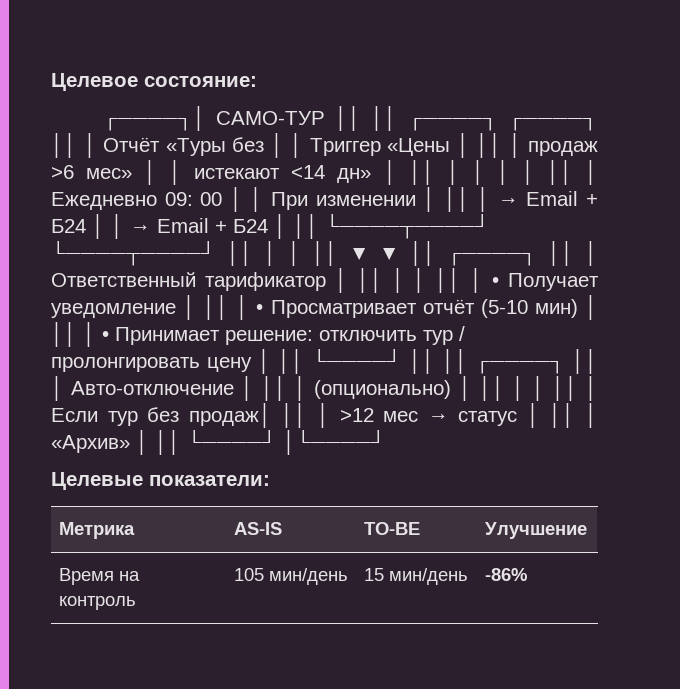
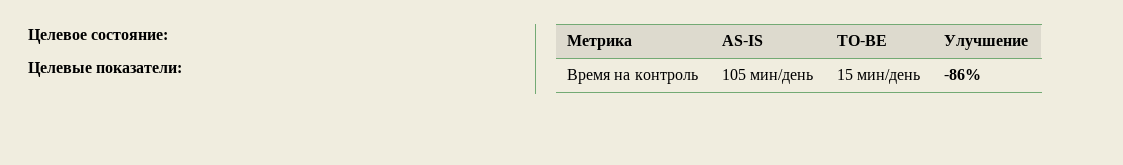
[102,106,598,131] [51,133,598,158] [51,160,598,185] [51,187,598,212] [51,214,490,239] [51,241,598,266] [51,268,600,293] [51,295,598,320] [51,322,465,347] [51,349,598,374] [51,376,598,401] [51,403,598,428] [51,430,386,455] // ┌────┐│ САМО-ТУР ││ ││ ┌────┐ ┌────┐ ││ │ Отчёт «Туры без │ │ Триггер «Цены │ ││ │ продаж >6 мес» │ │ истекают <14 дн» │ ││ │ │ │ │ ││ │ Ежедневно 09: 00 │ │ При изменении │ ││ │ → Email + Б24 │ │ → Email + Б24 │ ││ └────┬────┘ └────┬────┘ ││ │ │ ││ ▼ ▼ ││ ┌────┐ ││ │ Ответственный тарификатор │ ││ │ │ ││ │ • Получает уведомление │ ││ │ • Просматривает отчёт (5-10 мин) │ ││ │ • Принимает решение: отключить тур / пролонгировать цену │ ││ └────┘ ││ ││ ┌────┐ ││ │ Авто-отключение │ ││ │ (опционально) │ ││ │ │ ││ │ Если тур без продаж│ ││ │ >12 мес → статус │ ││ │ «Архив» │ ││ └────┘ │└────┘ -> (169, 36) none

